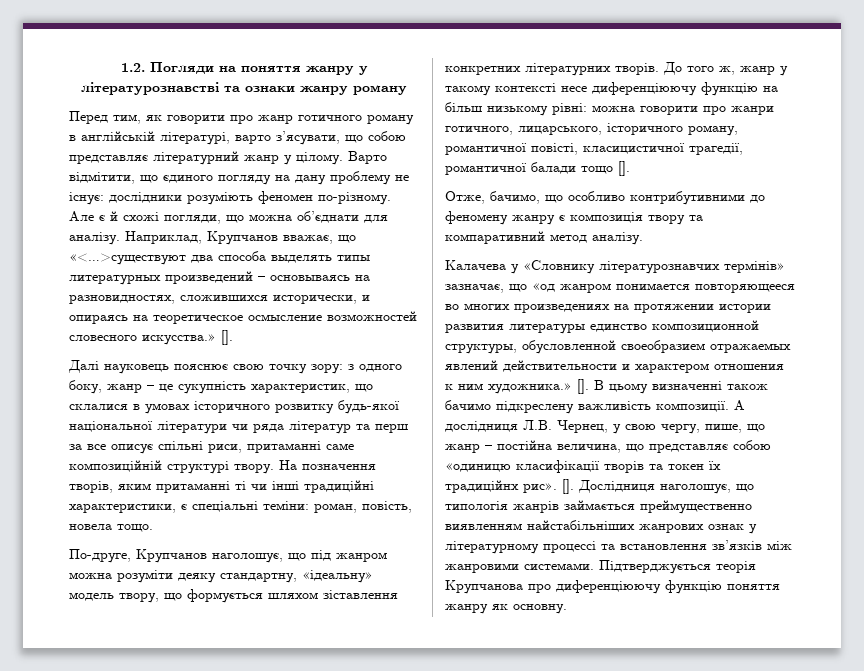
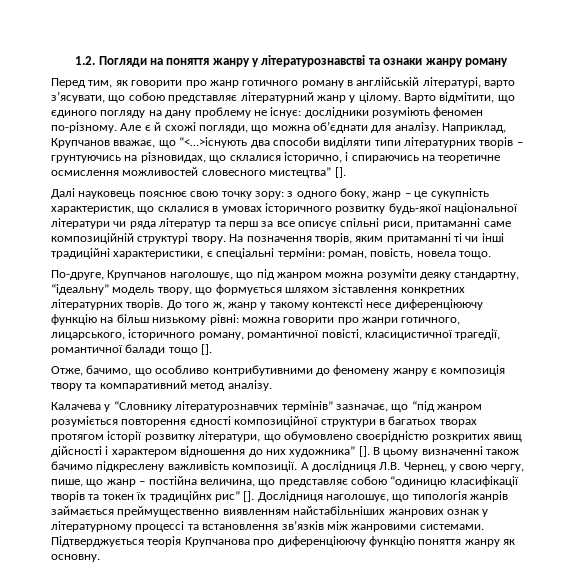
[69,251,370,265] [69,271,370,285] [69,295,370,304] [69,311,417,324] [69,334,216,345] «<…>существуют два способа выделять типы литературных произведений – основываясь на разновидностях, сложившихся исторически, и опираясь на теоретическое осмысление возможностей словесного искусства.» -> [179,137,523,148] [51,152,501,163] [51,167,332,178] “<…>існують два способи виділяти типи літературних творів – грунтуючись на різновидах, що склалися історично, і спираючись на теоретичне осмислення можливостей словесного мистецтва”
[263,501,309,510] теміни: -> [277,248,325,259] терміни:
[302,570,373,583] «ідеальну» -> [51,284,109,295] “ідеальну”
[523,260,785,274] [445,283,795,293] [445,303,771,313] [445,320,759,334] [445,340,791,354] [445,360,784,373] [445,383,572,394] «Словнику літературознавчих термінів» зазначає, що «од жанром понимается повторяющееся во многих произведениях на протяжении истории развития литературы единство композиционной структуры, обусловленной своеобразием отражаемых явлений действительности и характером отношения к ним художника.» -> [113,401,482,412] [51,416,477,427] [51,431,522,442] [51,446,356,457] “Словнику літературознавчих термінів” зазначає, що “під жанром розуміється повторення єдності композиційної структури в багатьох творах протягом історії розвитку літератури, що обумовлено своєрідністю розкритих явищ дійсності і характером відношення до них художника”
[445,463,511,472] «одиницю -> [390,476,447,487] “одиницю
[523,483,557,493] рис». -> [214,491,240,502] рис”

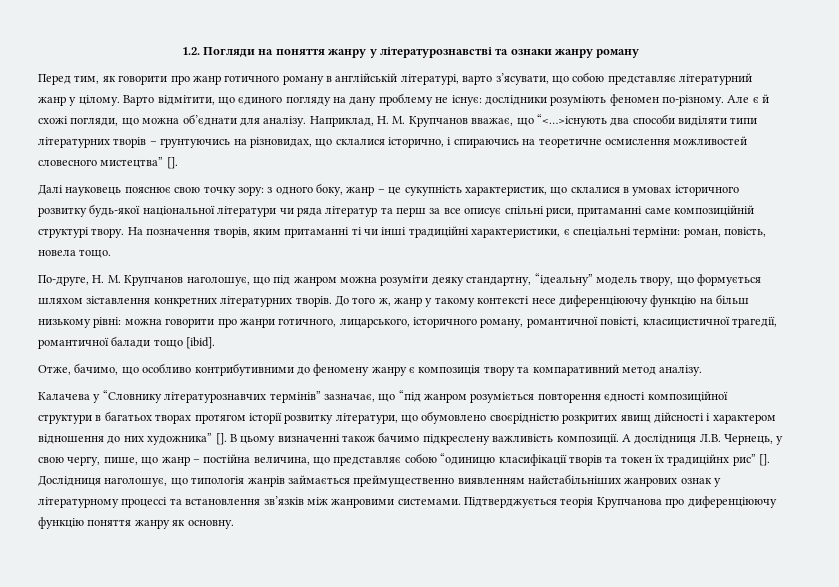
(507, 128) none -> [377,116,406,124] Н. М.
(104, 275) none -> [92,275,121,283] Н. М.
[201,344,213,355] []. -> [186,337,216,349] [ibid].
[403,462,447,472] Чернец, -> [724,434,773,445] Чернець,

